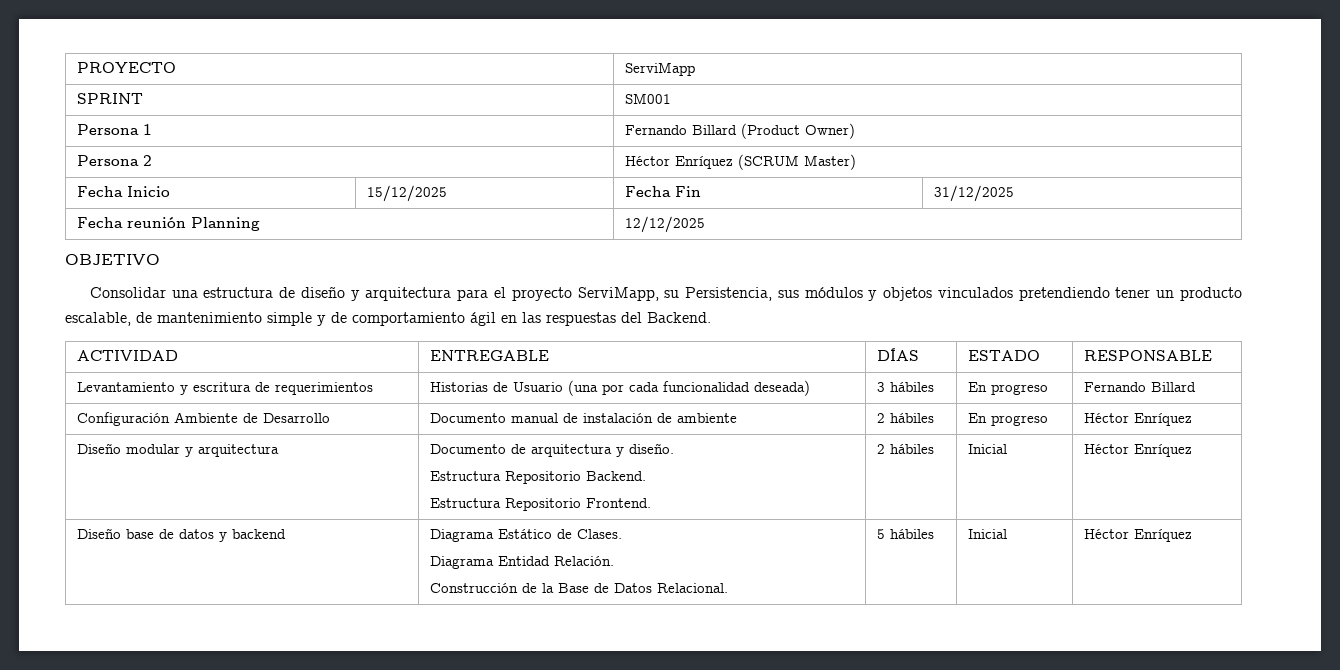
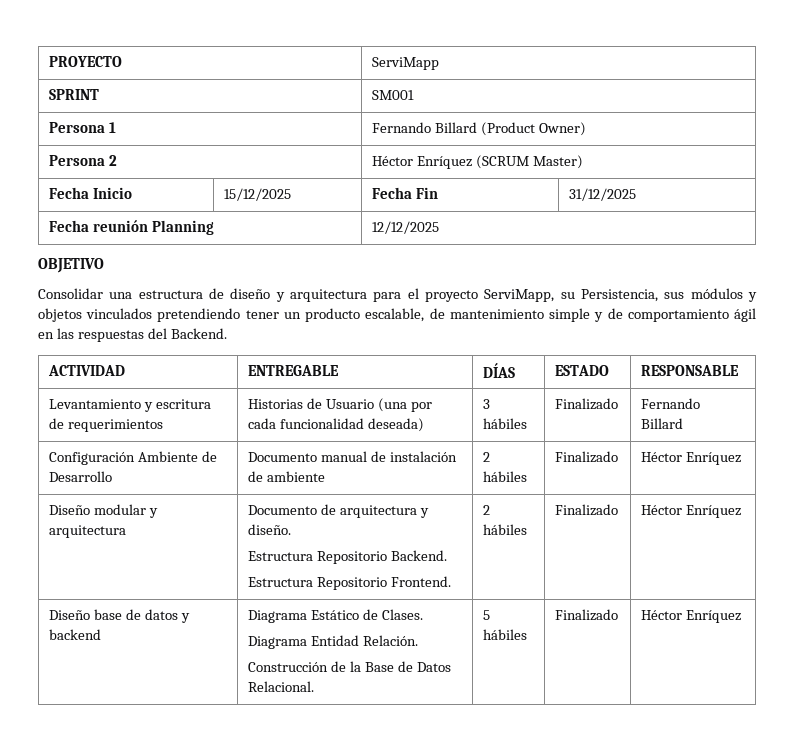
[968,382,1049,395] En progreso -> [555,398,619,410] Finalizado
[968,413,1049,426] En progreso -> [555,451,619,463] Finalizado
[968,444,1008,454] Inicial -> [555,504,619,516] Finalizado
[968,529,1008,539] Inicial -> [555,609,619,621] Finalizado

